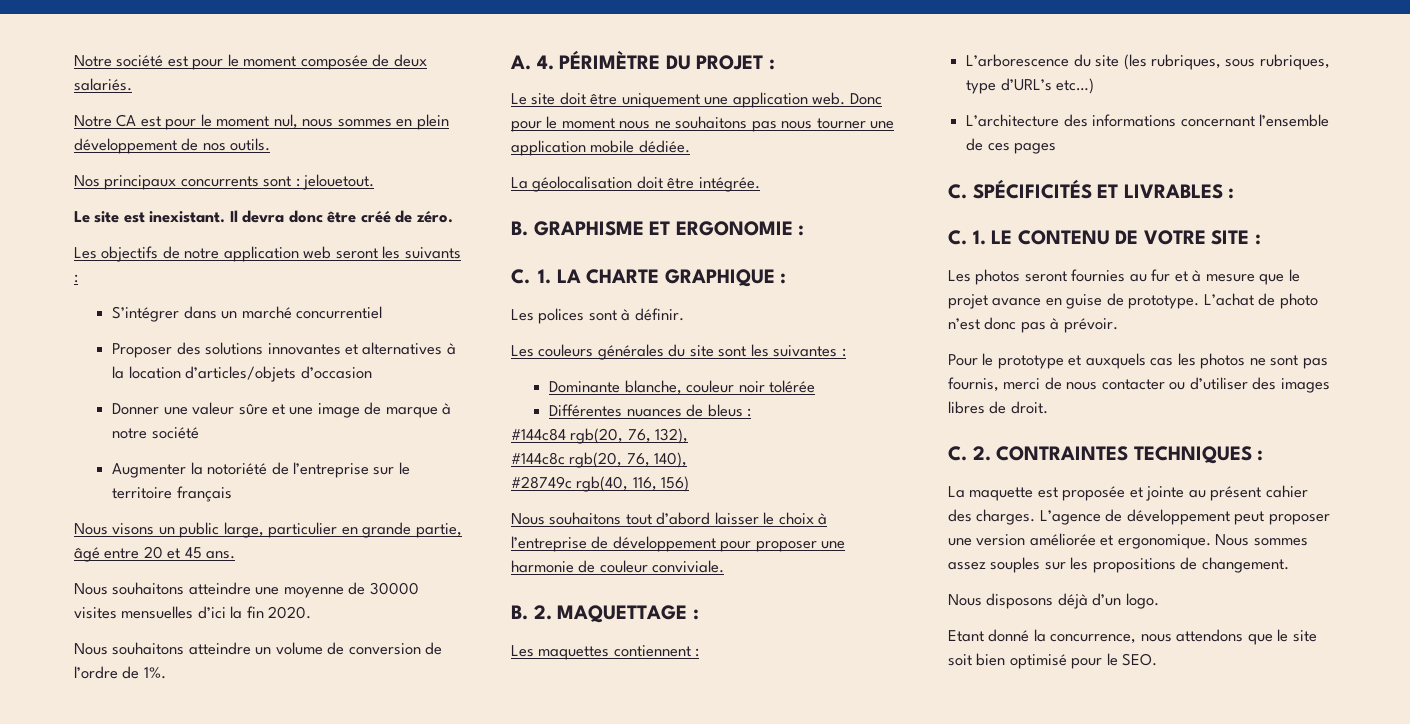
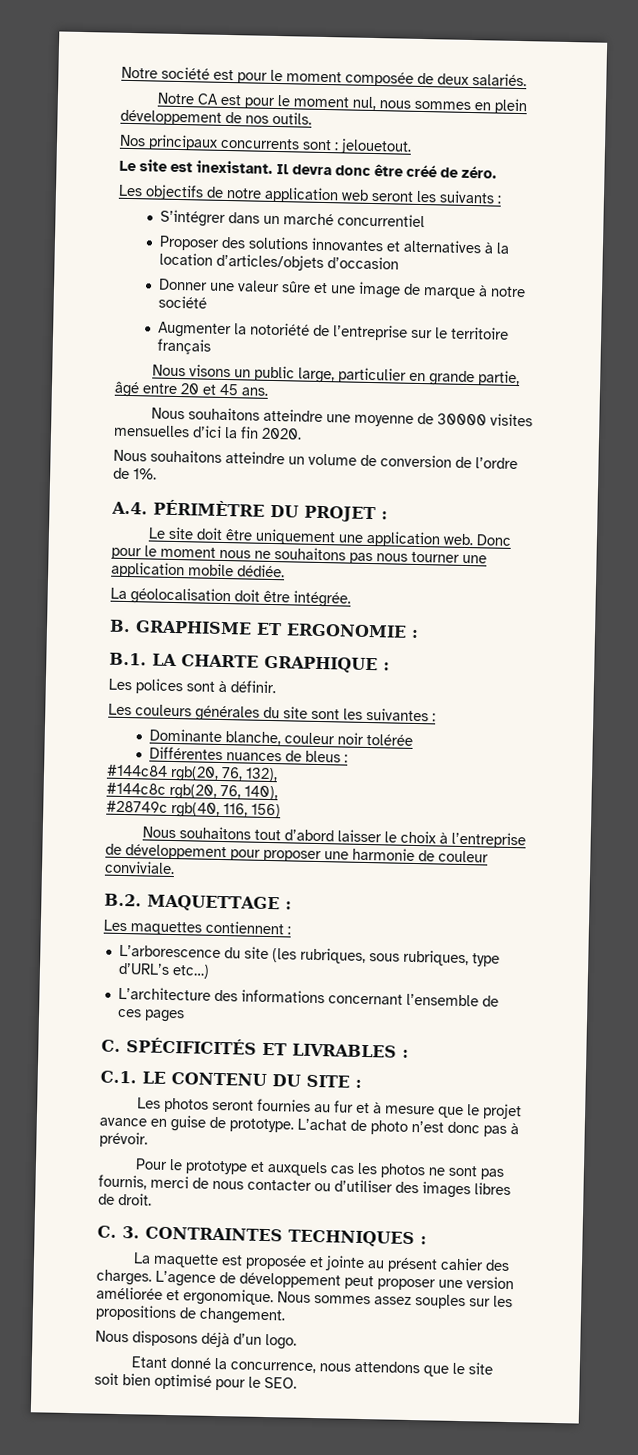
[510,55,554,70] A. 4. -> [111,501,148,515] A.4.
[511,269,552,284] C. 1. -> [109,652,147,666] B.1.
[511,605,552,620] B. 2. -> [104,893,142,907] B.2.
[948,230,1206,245] C. 1. LE CONTENU DE VOTRE -> [100,1070,301,1087] C.1. LE CONTENU DU
[972,446,991,461] 2. -> [122,1226,140,1239] 3.

